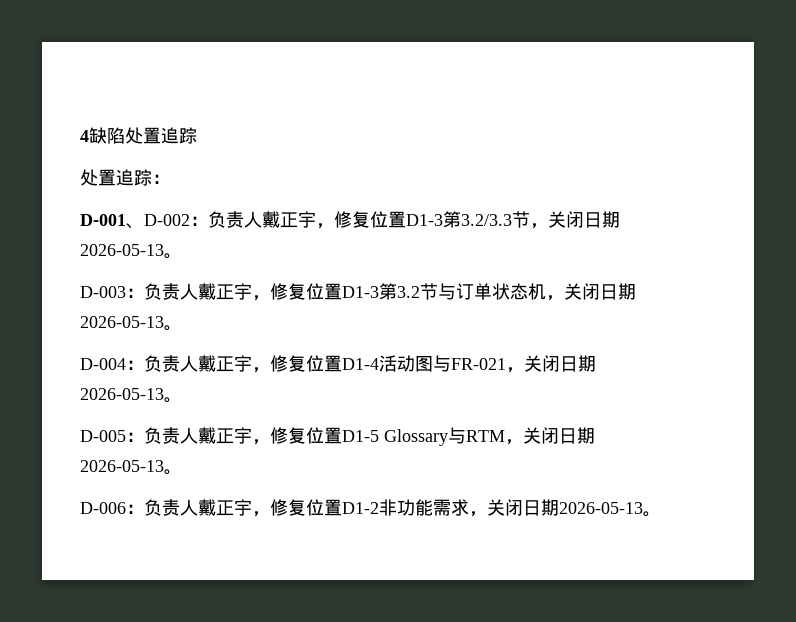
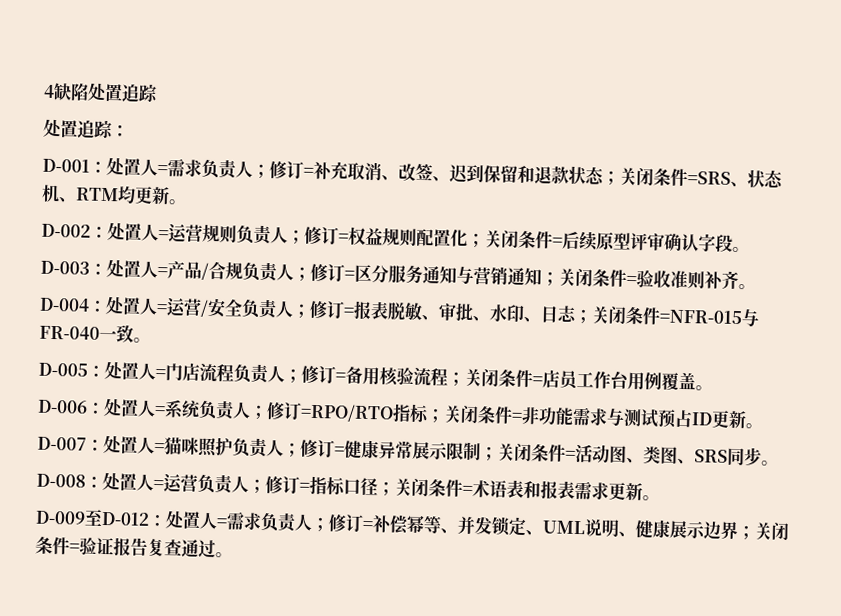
[126,211,620,229] [80,244,182,259] [80,283,636,301] [80,316,182,331] [80,355,596,373] [80,388,182,403] [80,427,595,446] [80,460,182,475] [80,499,643,517] 、D-002：负责人戴正宇，修复位置D1-3第3.2/3.3节，关闭日期2026-05-13。 // D-003：负责人戴正宇，修复位置D1-3第3.2节与订单状态机，关闭日期2026-05-13。 // D-004：负责人戴正宇，修复位置D1-4活动图与FR-021，关闭日期2026-05-13。 // D-005：负责人戴正宇，修复位置D1-5 Glossary与RTM，关闭日期2026-05-13。 // D-006：负责人戴正宇，修复位置D1-2非功能需求，关闭日期2026-05-13 -> [89,157,784,188] [41,184,187,205] [41,222,750,253] [40,259,756,290] [39,296,760,327] [39,325,151,343] [38,361,713,391] [37,397,763,429] [37,434,779,466] [36,471,660,501] [35,509,789,541] [35,536,216,559] ：处置人=需求负责人；修订=补充取消、改签、迟到保留和退款状态；关闭条件=SRS、状态机、RTM均更新。 // D-002：处置人=运营规则负责人；修订=权益规则配置化；关闭条件=后续原型评审确认字段。 // D-003：处置人=产品/合规负责人；修订=区分服务通知与营销通知；关闭条件=验收准则补齐。 // D-004：处置人=运营/安全负责人；修订=报表脱敏、审批、水印、日志；关闭条件=NFR-015与FR-040一致。 // D-005：处置人=门店流程负责人；修订=备用核验流程；关闭条件=店员工作台用例覆盖。 // D-006：处置人=系统负责人；修订=RPO/RTO指标；关闭条件=非功能需求与测试预占ID更新。 // D-007：处置人=猫咪照护负责人；修订=健康异常展示限制；关闭条件=活动图、类图、SRS同步。 // D-008：处置人=运营负责人；修订=指标口径；关闭条件=术语表和报表需求更新。 // D-009至D-012：处置人=需求负责人；修订=补偿幂等、并发锁定、UML说明、健康展示边界；关闭条件=验证报告复查通过

